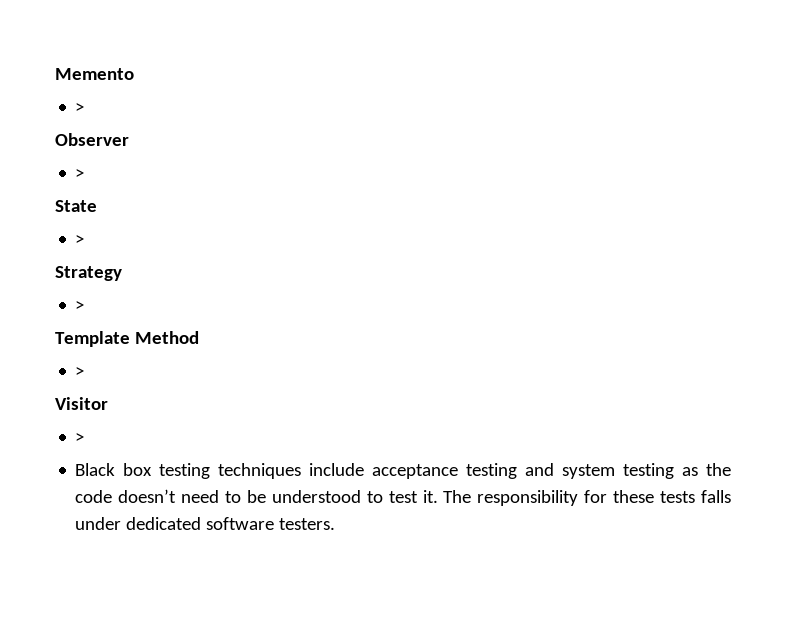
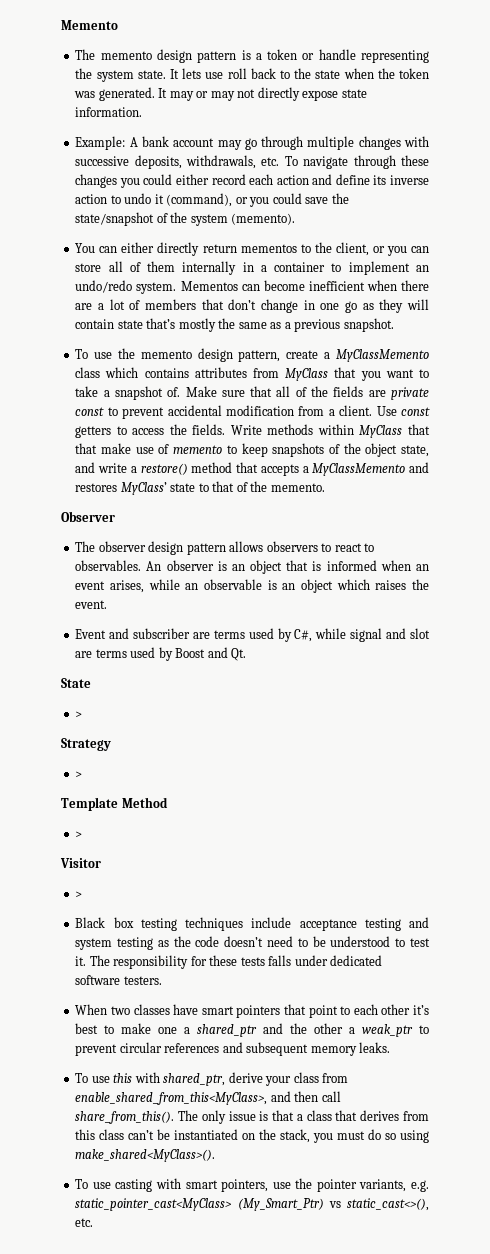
[75,103,85,113] [55,133,129,146] [75,169,85,179] > // Observer // > -> [75,49,430,63] [75,68,429,82] [74,87,367,101] [75,107,143,117] [75,136,430,150] [75,155,429,169] [75,174,429,188] [75,193,349,207] [75,212,296,226] [75,242,429,256] [75,261,429,275] [75,280,429,294] [75,299,429,313] [75,318,394,332] [75,348,429,362] [75,367,429,381] [75,386,430,400] [75,405,430,419] [75,424,430,438] [75,443,429,457] [75,462,429,476] [75,481,325,495] [61,511,115,522] [75,541,375,555] [75,560,429,574] [75,579,430,593] [75,600,108,609] [75,628,430,642] [75,647,247,661] The memento design pattern is a token or handle representing the system state. It lets use roll back to the state when the token was generated. It may or may not directly expose state information. // Example: A bank account may go through multiple changes with successive deposits, withdrawals, etc. To navigate through these changes you could either record each action and define its inverse action to undo it (command), or you could save the state/snapshot of the system (memento). // You can either directly return mementos to the client, or you can store all of them internally in a container to implement an undo/redo system. Mementos can become inefficient when there are a lot of members that don’t change in one go as they will contain state that’s mostly the same as a previous snapshot. // To use the memento design pattern, create a MyClassMemento class which contains attributes from MyClass that you want to take a snapshot of. Make sure that all of the fields are private const to prevent accidental modification from a client. Use const getters to access the fields. Write methods within MyClass that that make use of memento to keep snapshots of the object state, and write a restore() method that accepts a MyClassMemento and restores MyClass’ state to that of the memento. // Observer // The observer design pattern allows observers to react to observables. An observer is an object that is informed when an event arises, while an observable is an object which raises the event. // Event and subscriber are terms used by C#, while signal and slot are terms used by Boost and Qt.
(336, 524) none -> [75,1004,429,1018] [75,1023,430,1037] [75,1042,391,1056] [75,1072,349,1086] [75,1091,341,1105] [75,1110,429,1124] [75,1129,430,1143] [75,1149,216,1162] [75,1178,429,1192] [75,1198,429,1211] [75,1218,94,1227] // When two classes have smart pointers that point to each other it’s best to make one a shared_ptr and the other a weak_ptr to prevent circular references and subsequent memory leaks. // To use this with shared_ptr, derive your class from enable_shared_from_this<MyClass>, and then call share_from_this(). The only issue is that a class that derives from this class can’t be instantiated on the stack, you must do so using make_shared<MyClass>(). // To use casting with smart pointers, use the pointer variants, e.g. static_pointer_cast<MyClass> (My_Smart_Ptr) vs static_cast<>(), etc.

